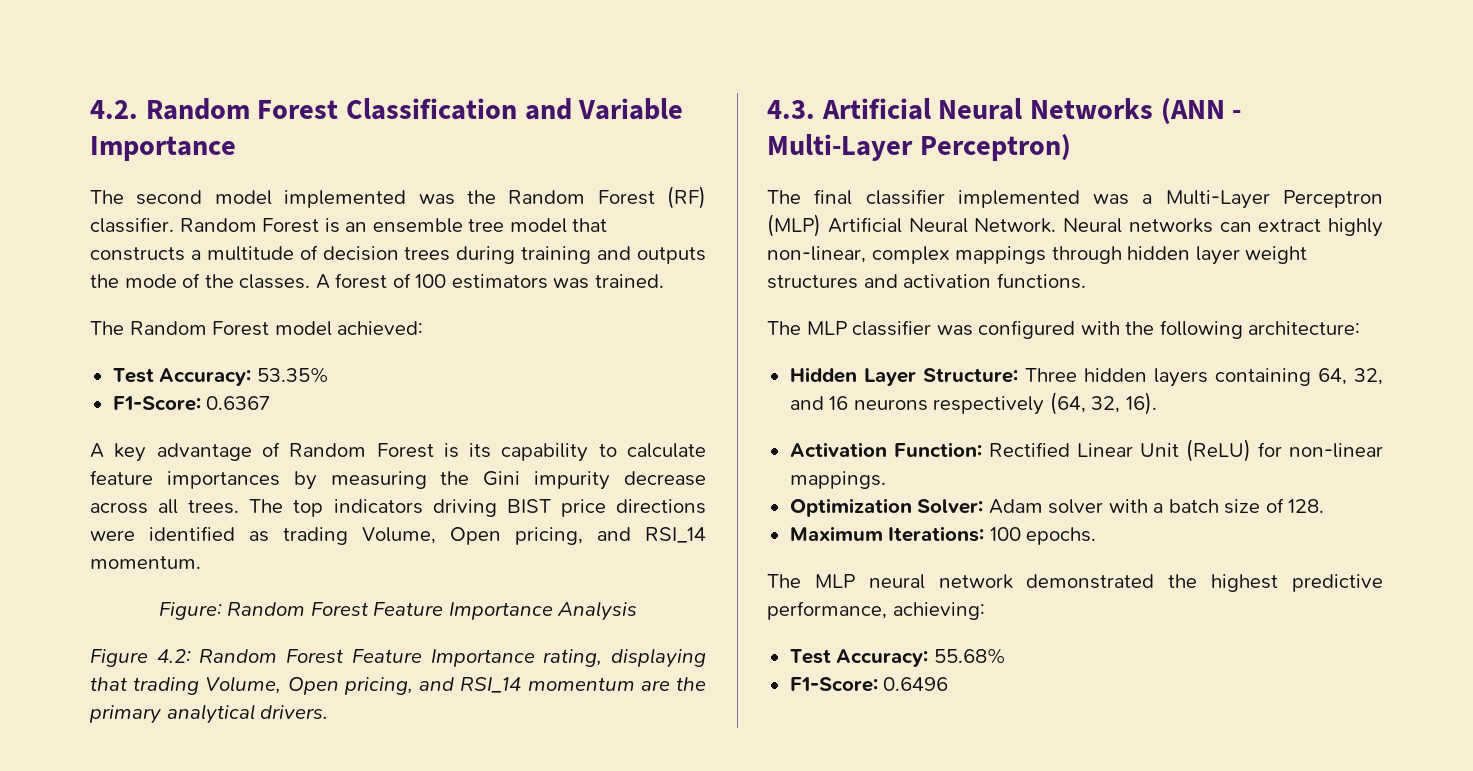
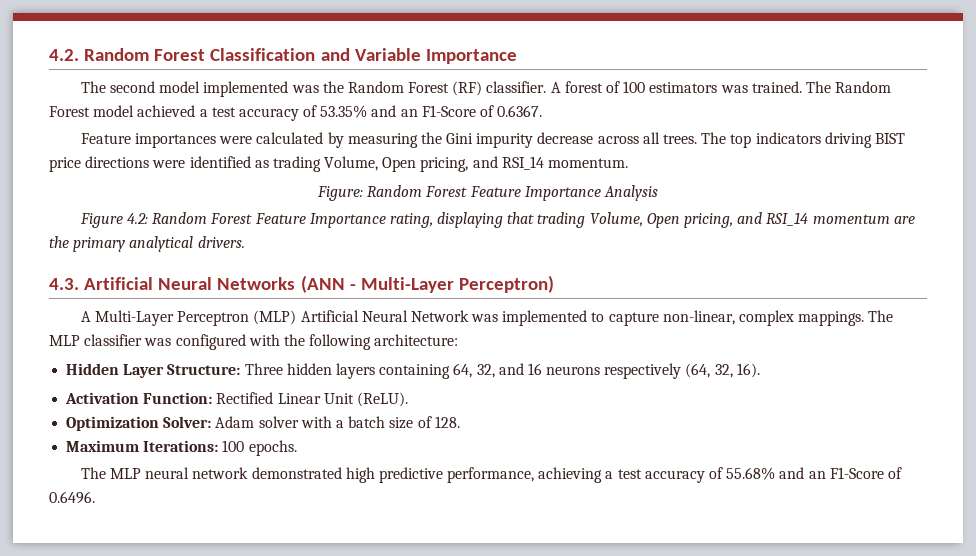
[179,218,608,233] [90,245,707,264] [90,273,311,289] Random Forest is an ensemble tree model that constructs a multitude of decision trees during training and outputs the mode of the classes. -> (547, 87) none
(664, 281) // -> (802, 87) none
[337,321,424,335] [112,367,329,386] [112,396,271,411] [90,442,706,462] [90,470,280,489] achieved: // Test Accuracy: 53.35% // F1-Score: 0.6367 // A key advantage of Random Forest is its capability to calculate feature importances -> [137,105,543,121] [80,132,324,148] achieved a test accuracy of 53.35% and an F1-Score of 0.6367. // Feature importances were calculated
[767,189,1153,208] The final classifier implemented was a -> [80,311,91,322] A
[974,218,1383,237] [767,246,1308,265] [767,273,1086,289] Network. Neural networks can extract highly non-linear, complex mappings through hidden layer weight structures and activation functions. // -> [410,310,865,326] Network was implemented to capture non-linear, complex mappings.
[1185,439,1383,462] [789,471,886,489] (ReLU) for non-linear mappings. -> [356,392,408,407] (ReLU).
[1168,574,1383,592] [767,601,985,620] [789,648,1006,667] [789,677,949,692] the highest predictive performance, achieving: // Test Accuracy: 55.68% // F1-Score: 0.6496 -> [345,467,902,483] [49,491,95,504] high predictive performance, achieving a test accuracy of 55.68% and an F1-Score of 0.6496.

